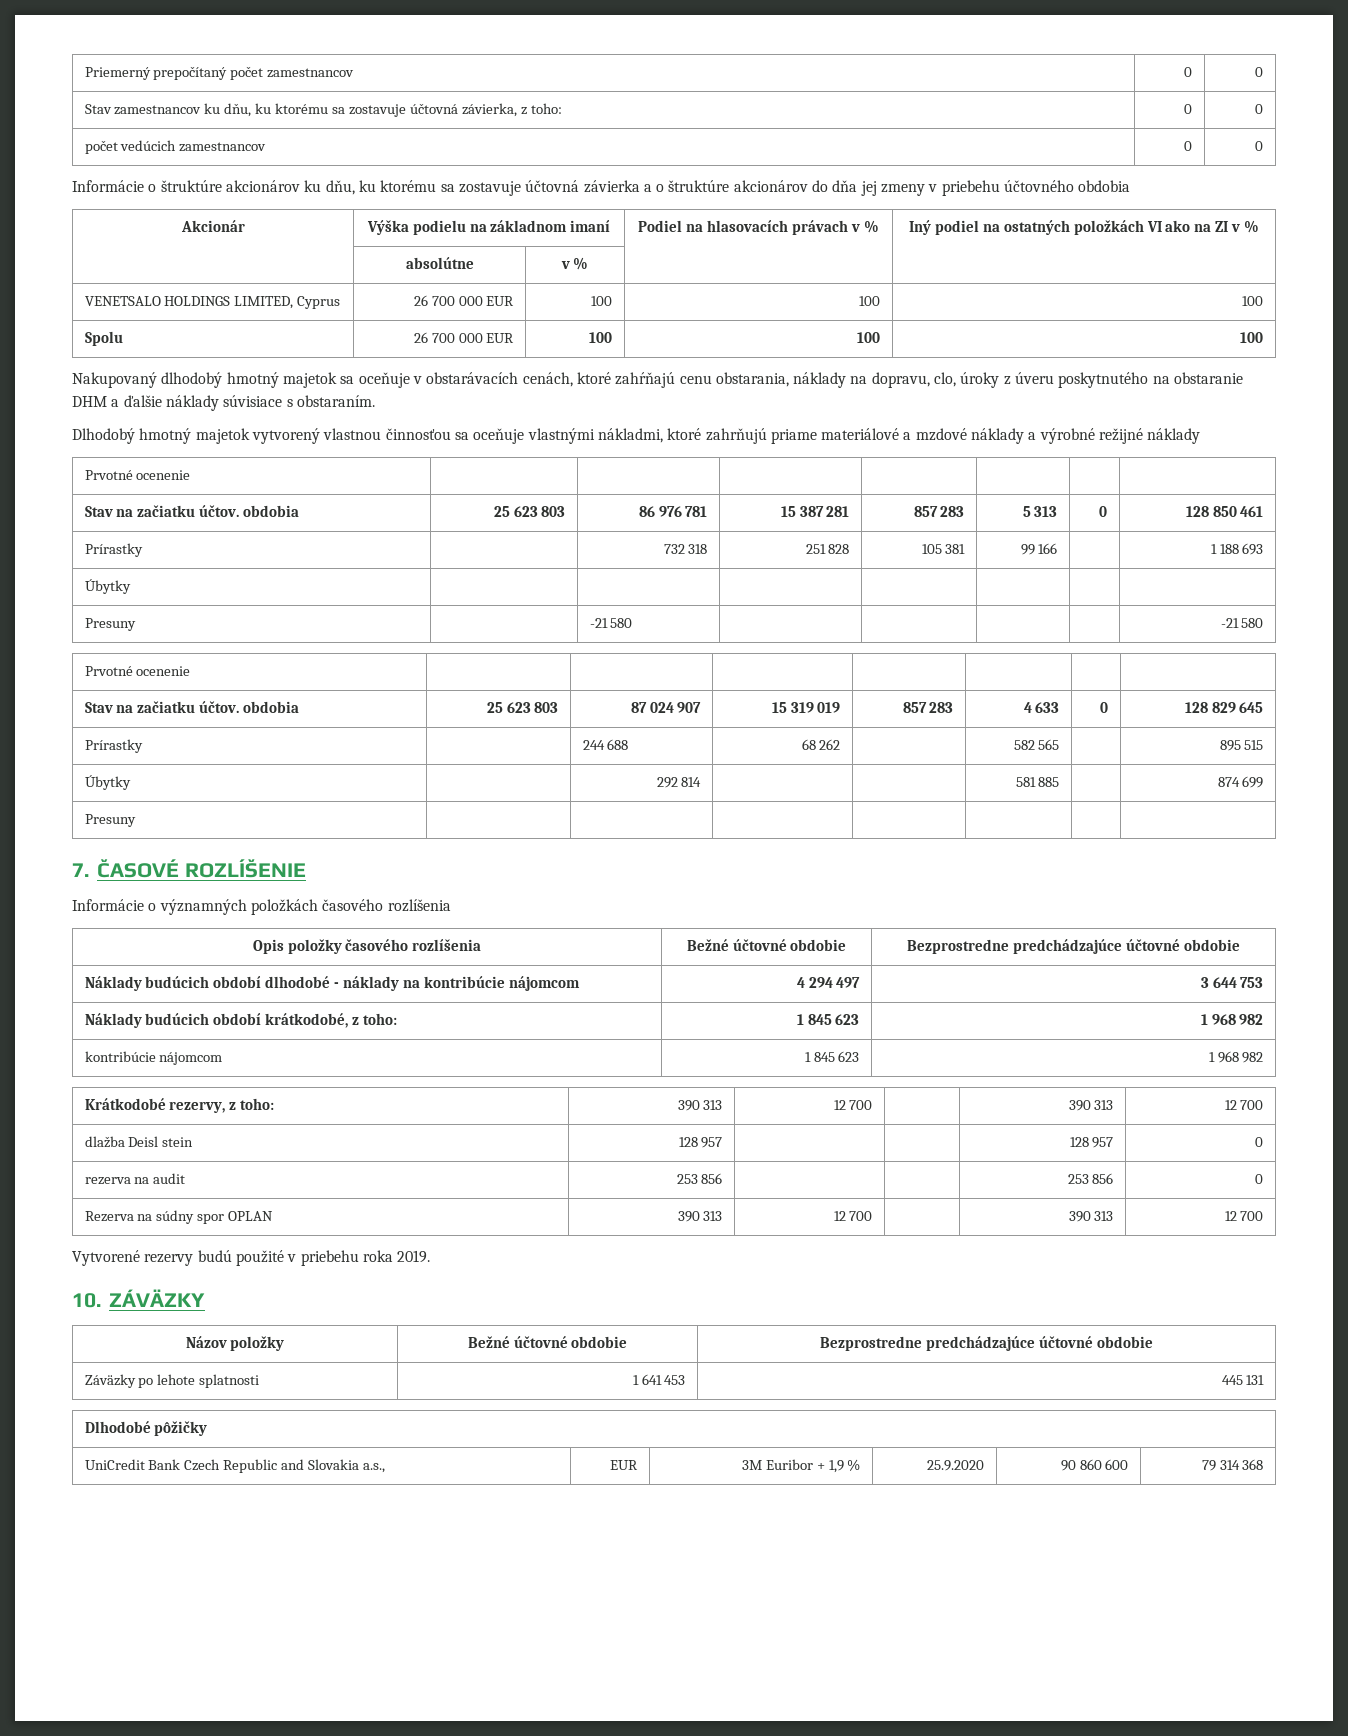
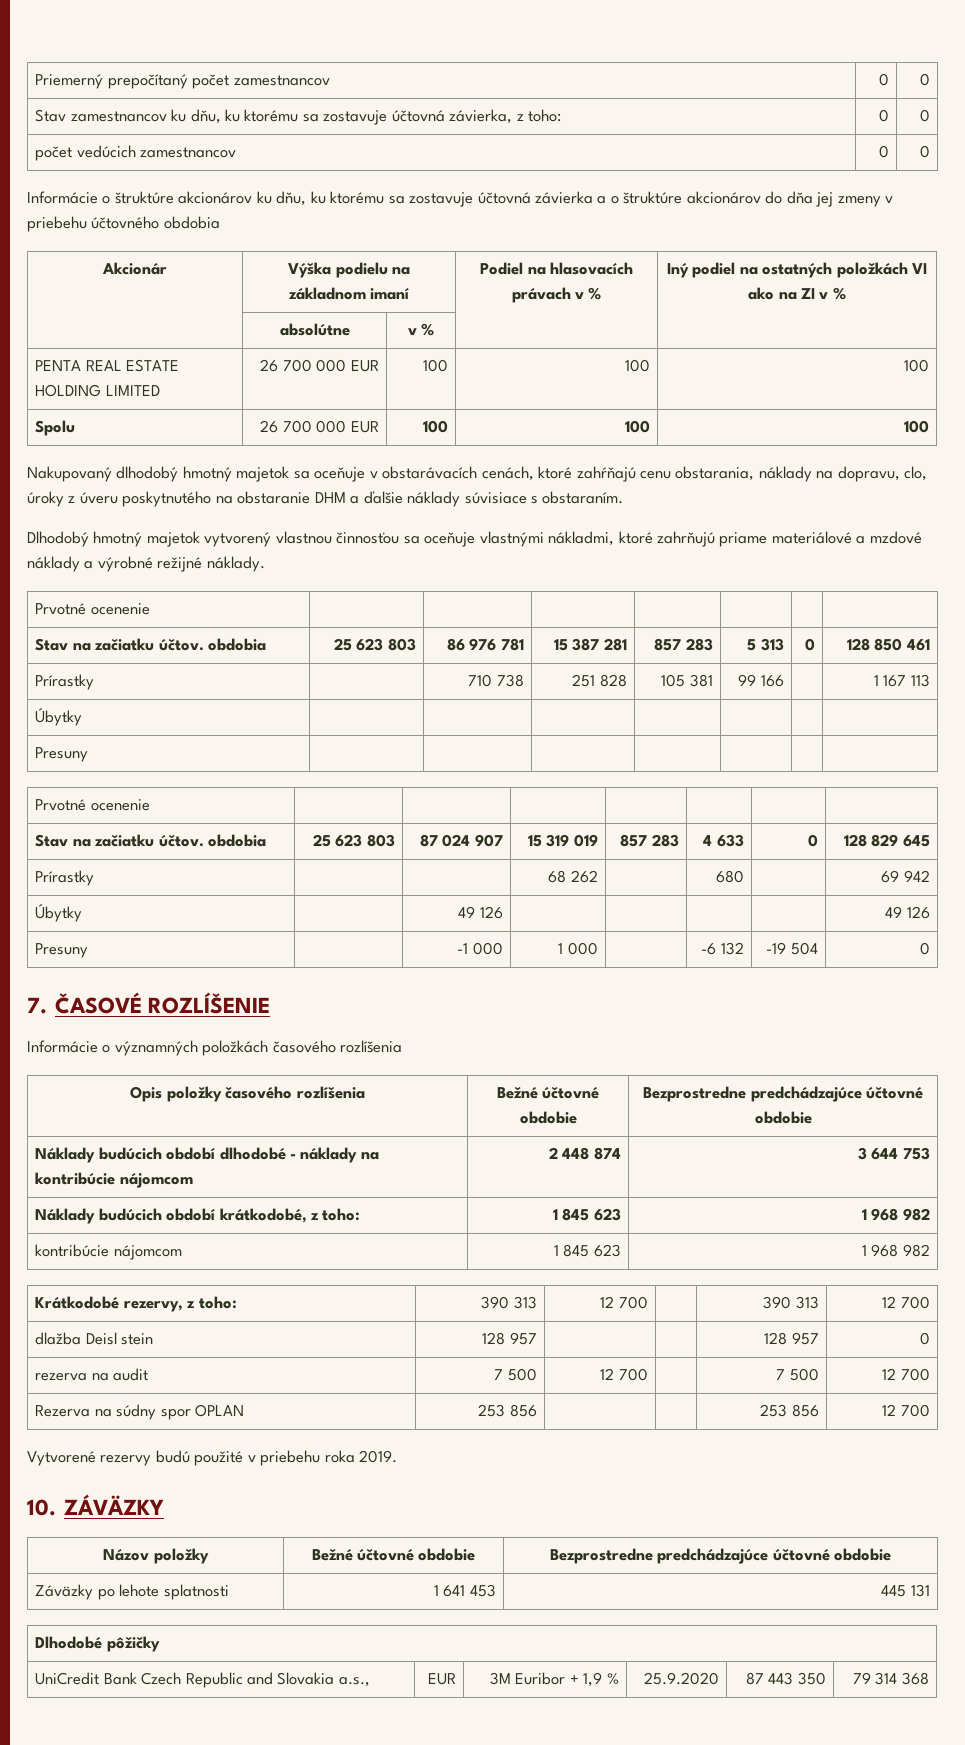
[84,296,341,309] VENETSALO HOLDINGS LIMITED, Cyprus -> [35,359,180,372] [35,384,160,397] PENTA REAL ESTATE HOLDING LIMITED
[1147,428,1201,444] náklady -> [206,556,265,572] náklady.
[663,544,708,554] 732 318 -> [468,674,524,687] 710 738
[1219,543,1264,555] 188 693 -> [883,674,930,687] 167 113
[589,618,633,628] [1220,618,1264,628] -21 580 | | | | | -21 580 -> (89, 754) | | | | |
[582,739,629,750] 244 688 -> (95, 878) none
[1013,739,1060,750] [1219,740,1264,751] [84,775,131,790] [656,777,702,788] [1015,777,1060,787] [1217,776,1264,788] [84,814,136,827] 582 565 | | 895 515 // Úbytky | | 292 814 | | | 581 885 | | 874 699 // Presuny | | | | | | | -> [715,870,744,883] [881,870,930,883] [35,903,83,922] [458,906,503,919] [885,906,930,919] [35,943,89,958] [457,942,503,955] [558,942,598,955] [701,942,744,955] [766,942,818,955] [919,942,930,955] 680 | | 69 942 // Úbytky | | 49 126 | | | | | 49 126 // Presuny | | -1 000 | 1 000 | | -6 132 | -19 504 | 0
[796,977,861,988] 4 294 497 -> [548,1147,621,1160] 2 448 874
[676,1173,723,1184] [1067,1173,1114,1184] [1255,1174,1264,1184] [84,1210,274,1224] [677,1211,723,1222] [833,1211,873,1221] [1068,1211,1114,1222] 253 856 | | | 253 856 | 0 // Rezerva na súdny spor OPLAN | 390 313 | 12 700 | | 390 313 -> [494,1368,537,1381] [600,1368,648,1381] [776,1368,819,1381] [882,1368,930,1381] [35,1404,244,1420] [478,1404,537,1417] [760,1404,819,1417] 7 500 | 12 700 | | 7 500 | 12 700 // Rezerva na súdny spor OPLAN | 253 856 | | | 253 856
[1060,1459,1129,1471] 90 860 600 -> [745,1672,826,1685] 87 443 350

